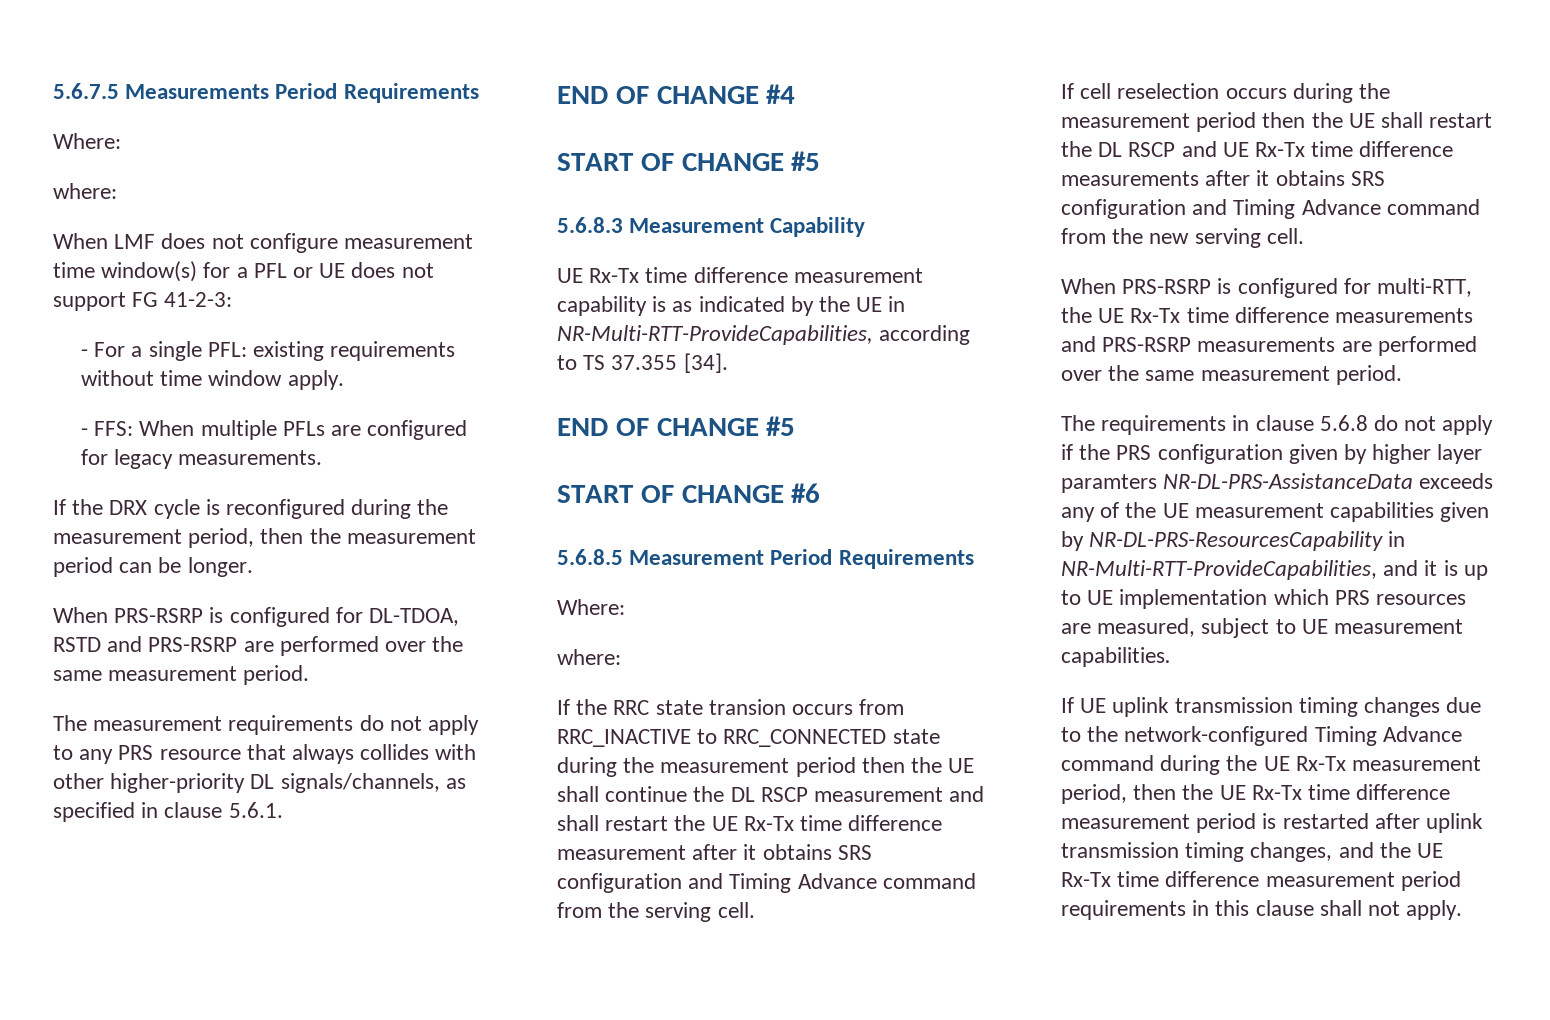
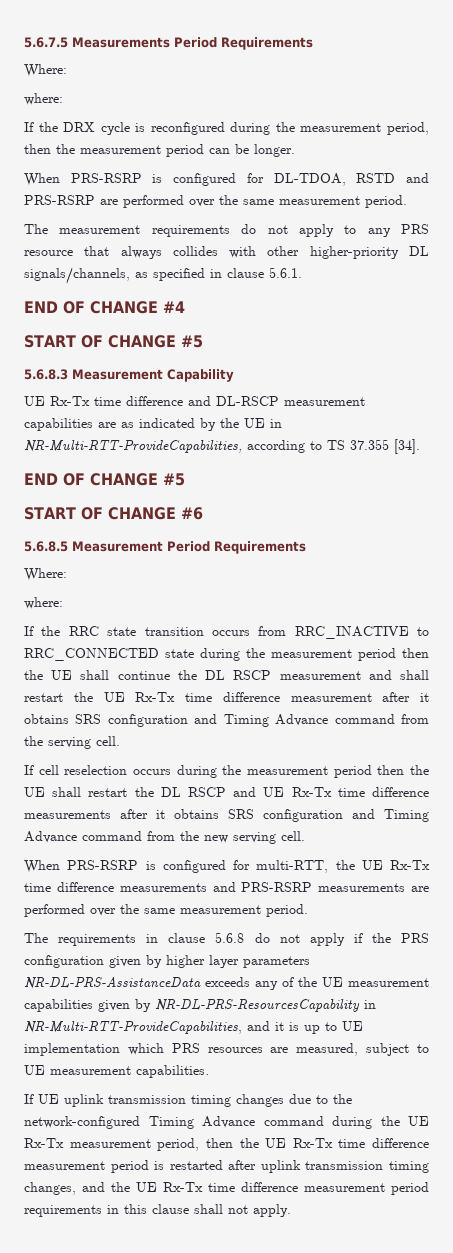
[53,233,474,253] [53,261,434,282] [53,292,233,311] [81,341,456,361] [81,370,344,390] [81,420,468,440] [81,449,323,469] // When LMF does not configure measurement time window(s) for a PFL or UE does not support FG 41-2-3: // - For a single PFL: existing requirements without time window apply. // - FFS: When multiple PFLs are configured for legacy measurements. -> (63, 99) none
[793,268,923,283] [557,296,667,316] measurement capability is -> [188,396,365,406] [24,418,116,431] and DL-RSCP measurement capabilities are
[708,699,786,715] transion -> [144,627,204,636] transition
[1061,474,1157,493] paramters -> [243,956,310,968] parameters

